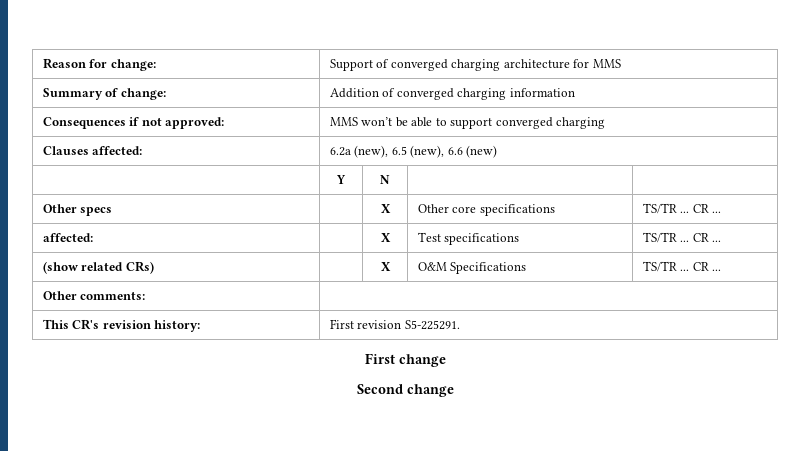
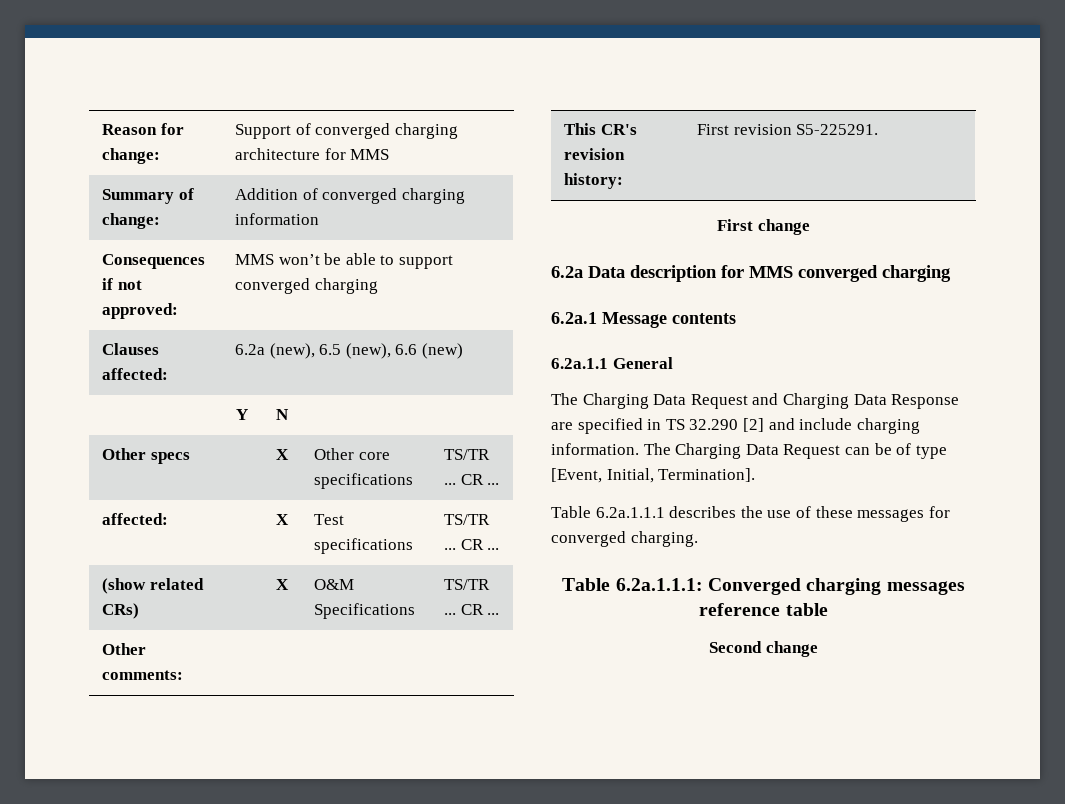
(446, 360) none -> [551,265,951,282] [551,312,736,328] [551,357,673,369] [551,393,960,409] [551,418,920,434] [551,443,947,459] [551,468,756,483] [551,506,950,522] [551,531,698,547] [562,578,965,595] [699,603,828,616] // 6.2a Data description for MMS converged charging // 6.2a.1 Message contents // 6.2a.1.1 General // The Charging Data Request and Charging Data Response are specified in TS 32.290 [2] and include charging information. The Charging Data Request can be of type [Event, Initial, Termination]. // Table 6.2a.1.1.1 describes the use of these messages for converged charging. // Table 6.2a.1.1.1: Converged charging messages reference table

